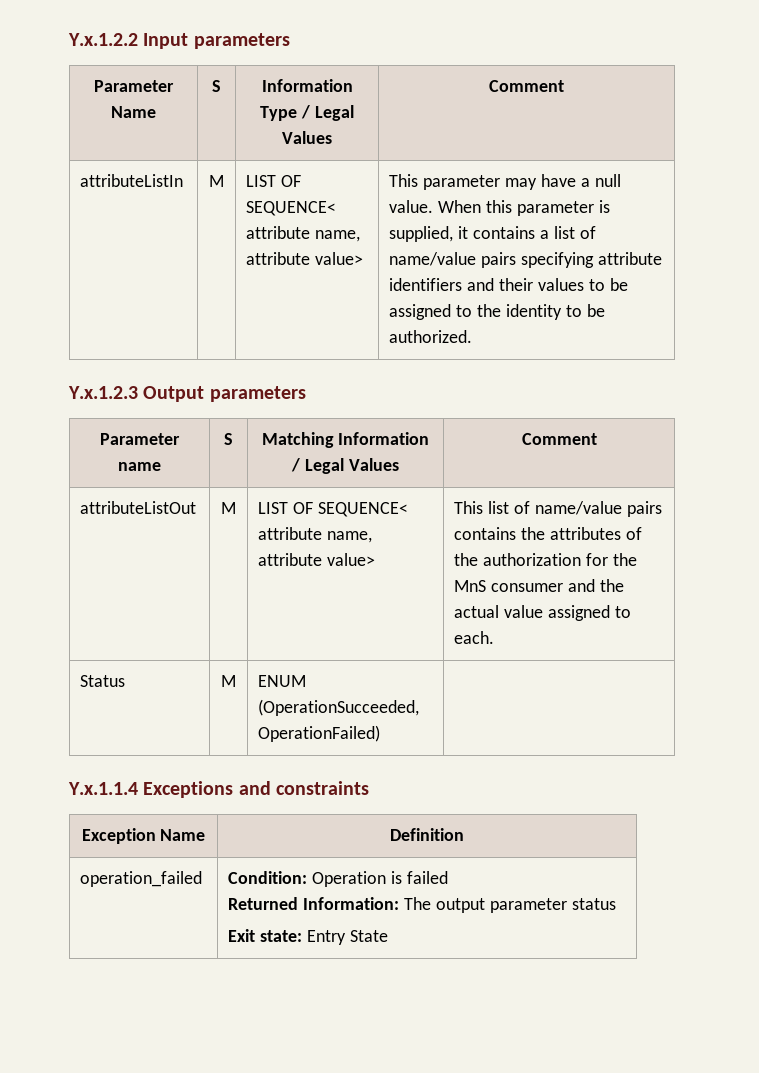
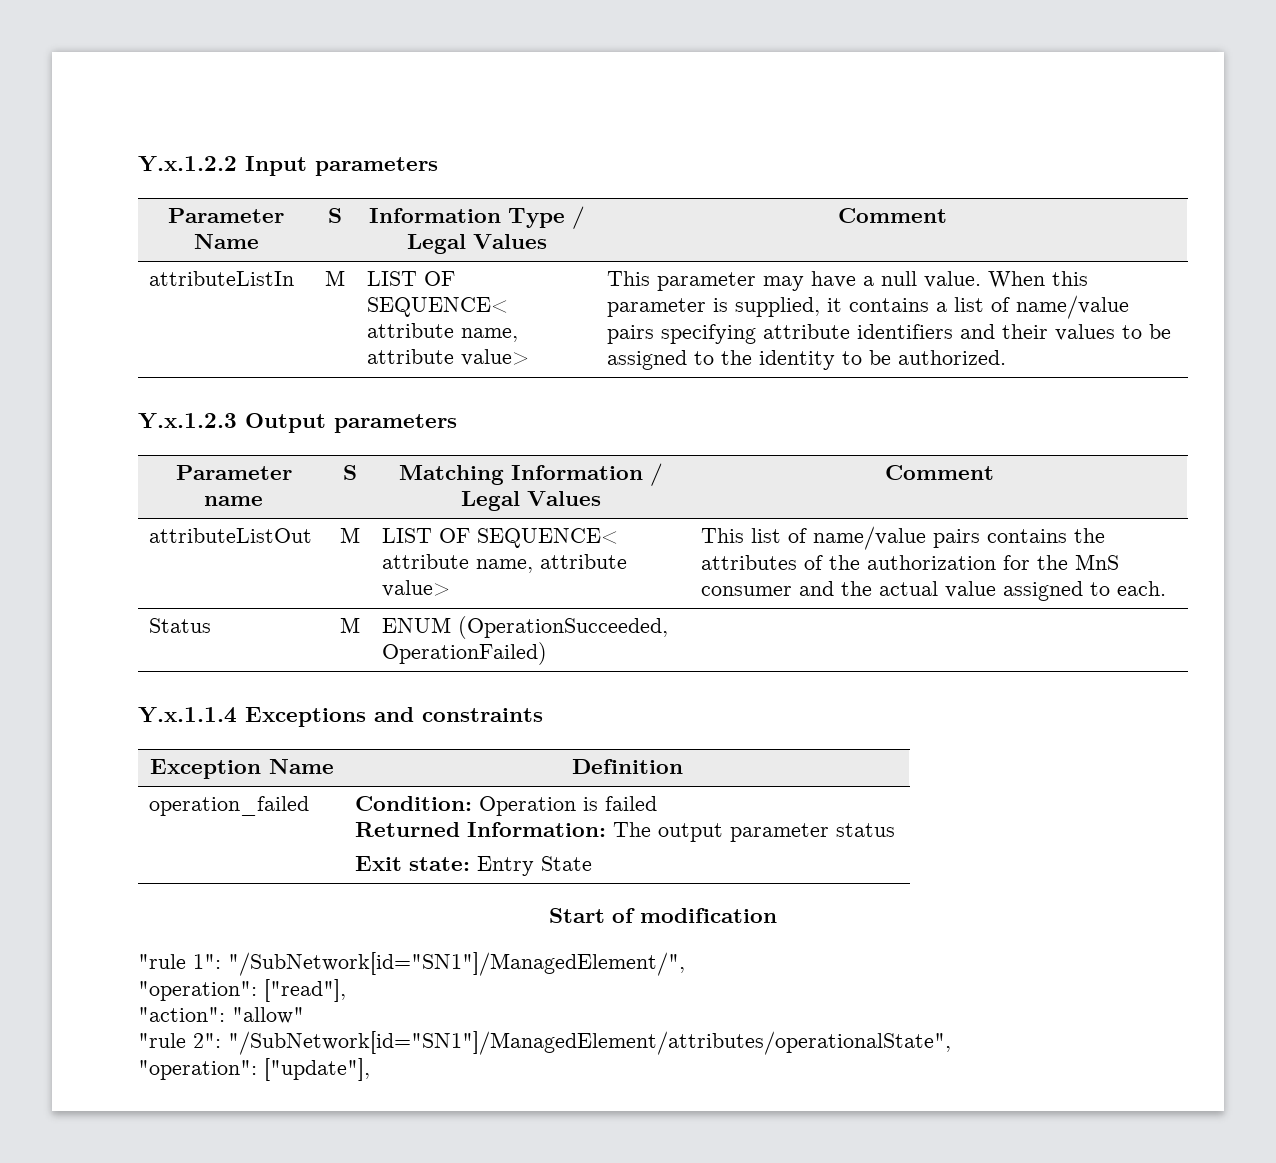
(388, 936) none -> [549,908,777,923] [138,952,685,976] [138,979,346,1002] [138,1007,304,1024] [138,1031,951,1055] [138,1058,370,1081] // Start of modification // "rule 1": "/SubNetwork[id="SN1"]/ManagedElement/", // "operation": ["read"], // "action": "allow" // "rule 2": "/SubNetwork[id="SN1"]/ManagedElement/attributes/operationalState", // "operation": ["update"],

